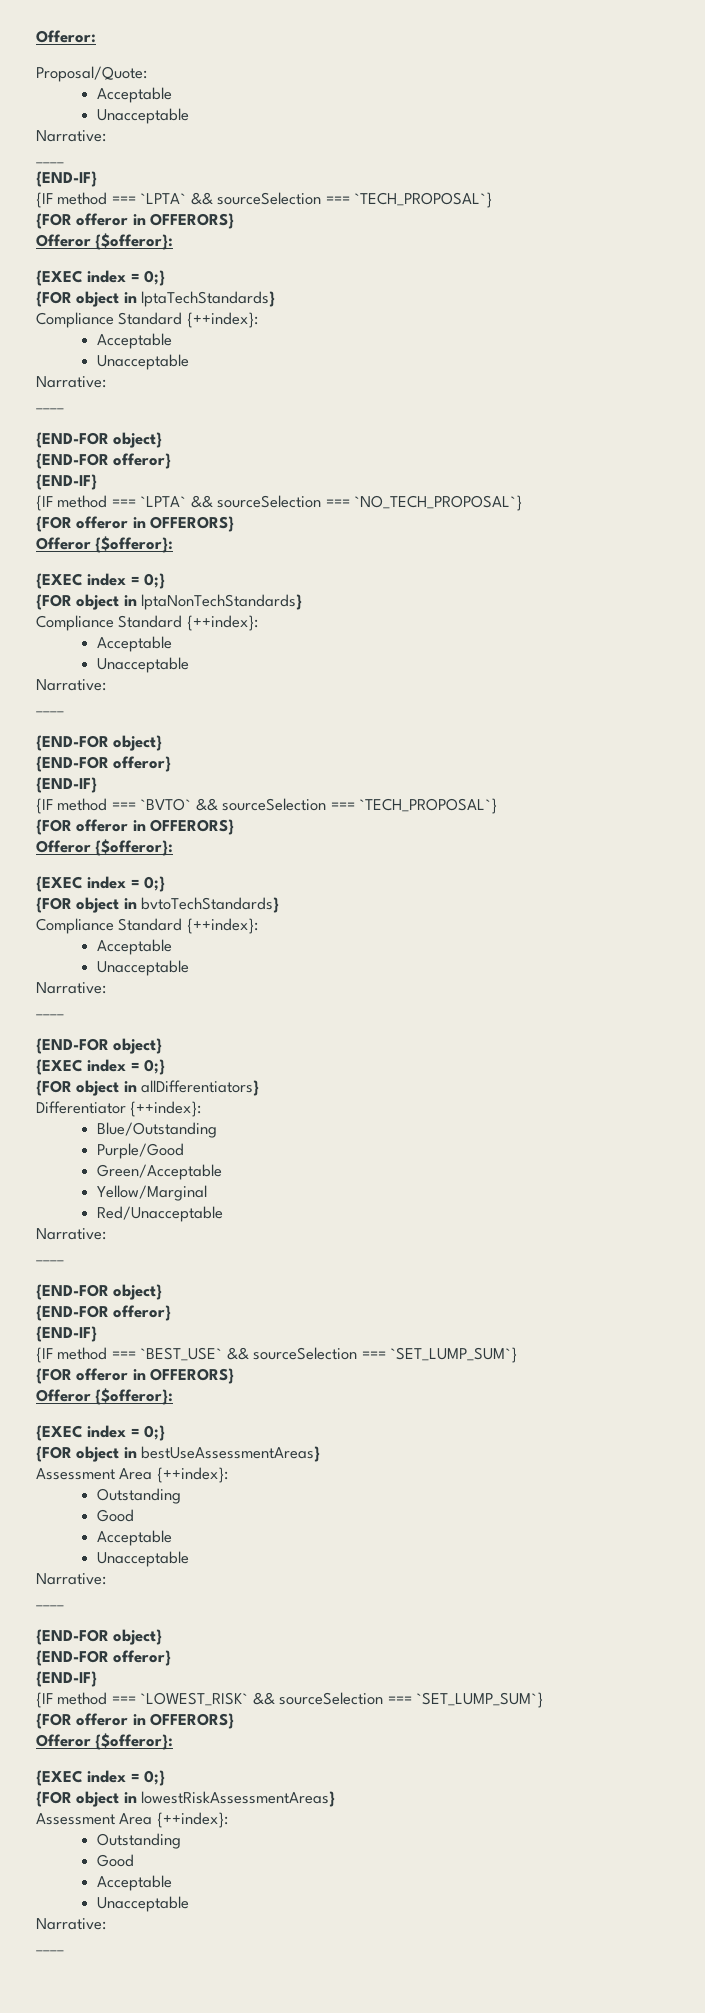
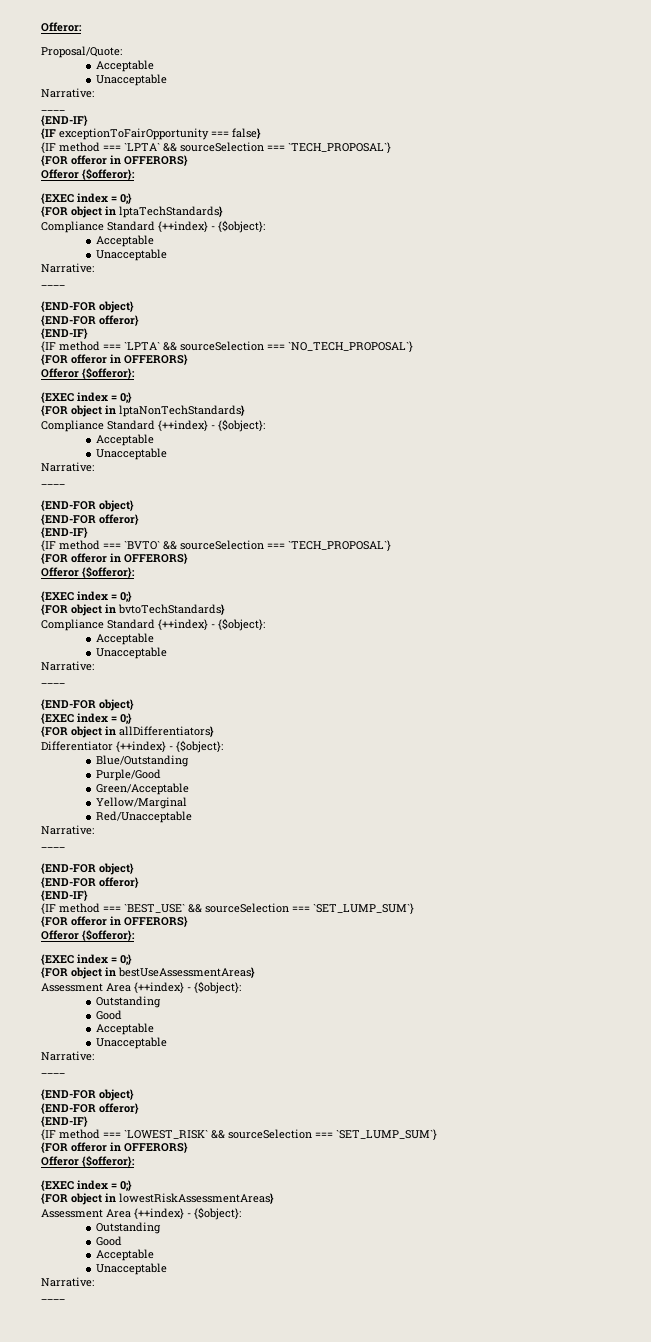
(97, 179) none -> [41,128,261,140] // {IF exceptionToFairOpportunity === false}
[186,312,258,328] {++index}: -> [158,220,265,233] {++index} - {$object}:
[186,615,258,631] {++index}: -> [158,419,265,432] {++index} - {$object}:
[186,918,258,934] {++index}: -> [158,618,265,631] {++index} - {$object}:
[130,1101,202,1117] {++index}: -> [116,740,223,753] {++index} - {$object}:
[156,1467,228,1483] {++index}: -> [134,981,241,994] {++index} - {$object}:
[156,1812,228,1828] {++index}: -> [134,1207,241,1220] {++index} - {$object}:

